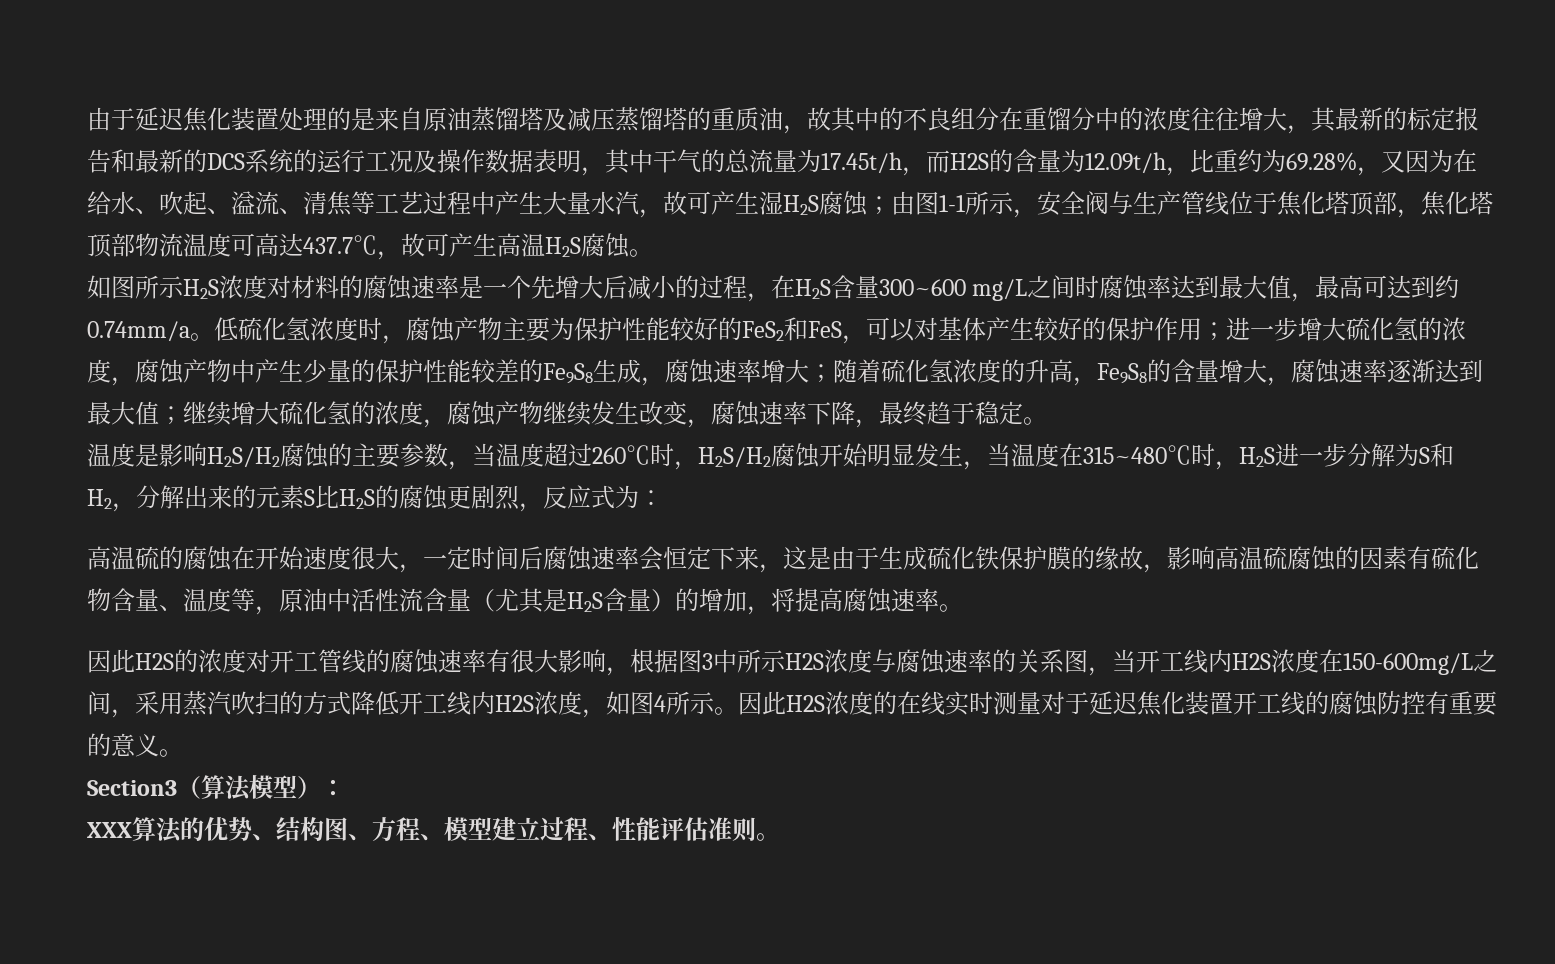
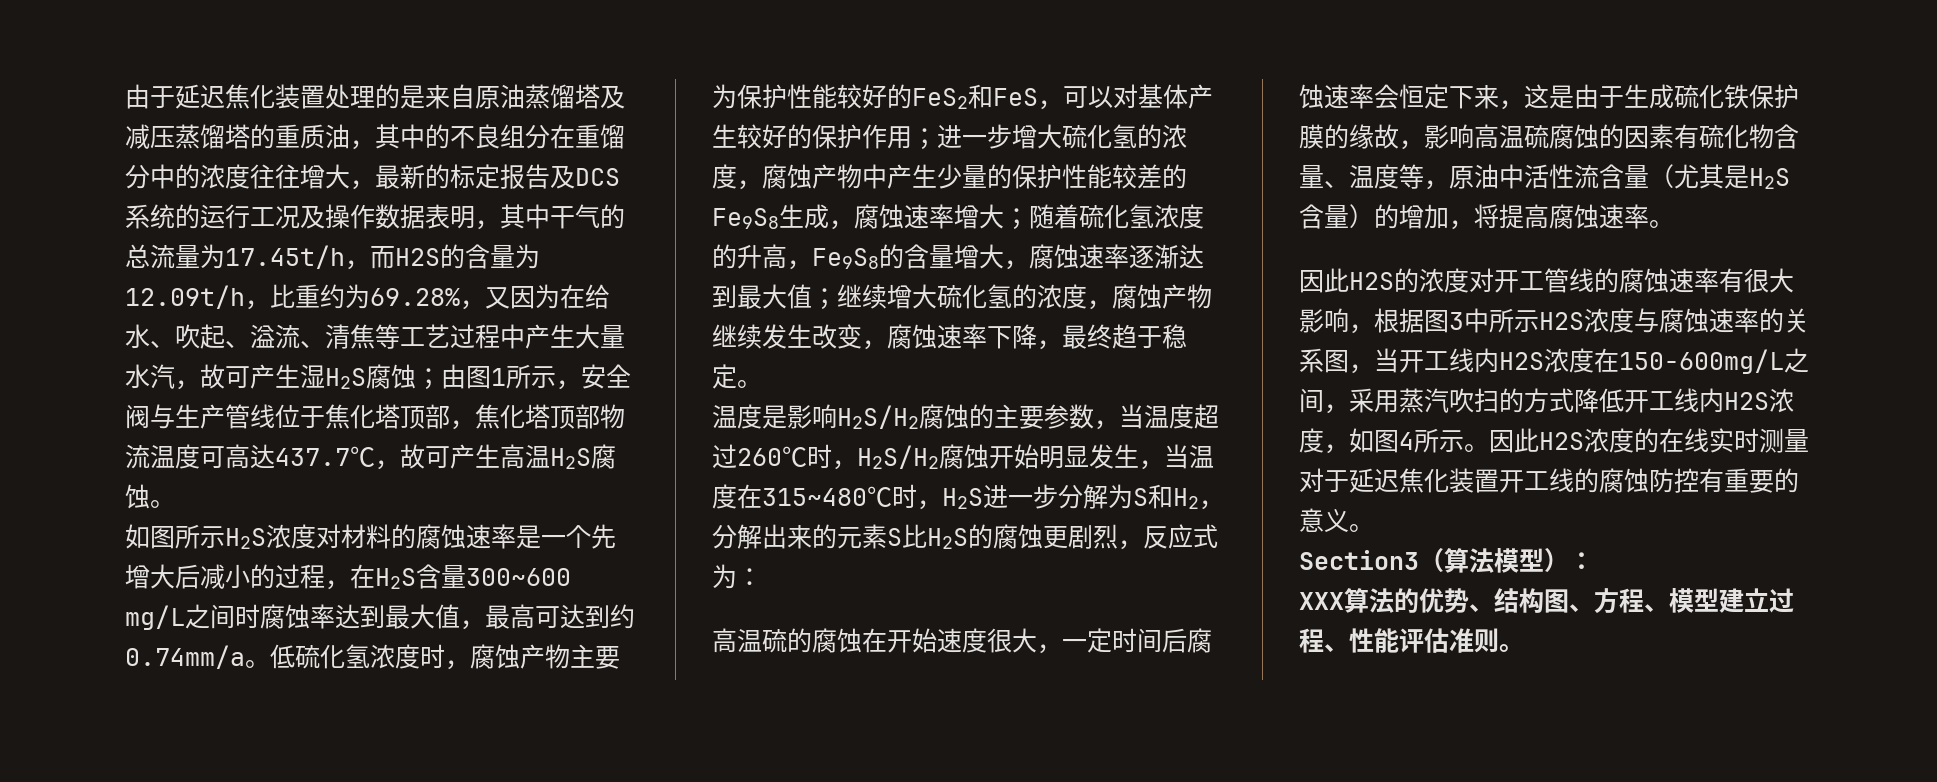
[807,107,831,131] 故 -> (375, 145) none
[1311,107,1336,132] 其 -> (375, 185) none
[111,149,207,173] 和最新的 -> [550,165,575,189] 及
[939,195,965,212] 1-1 -> [491,368,506,386] 1

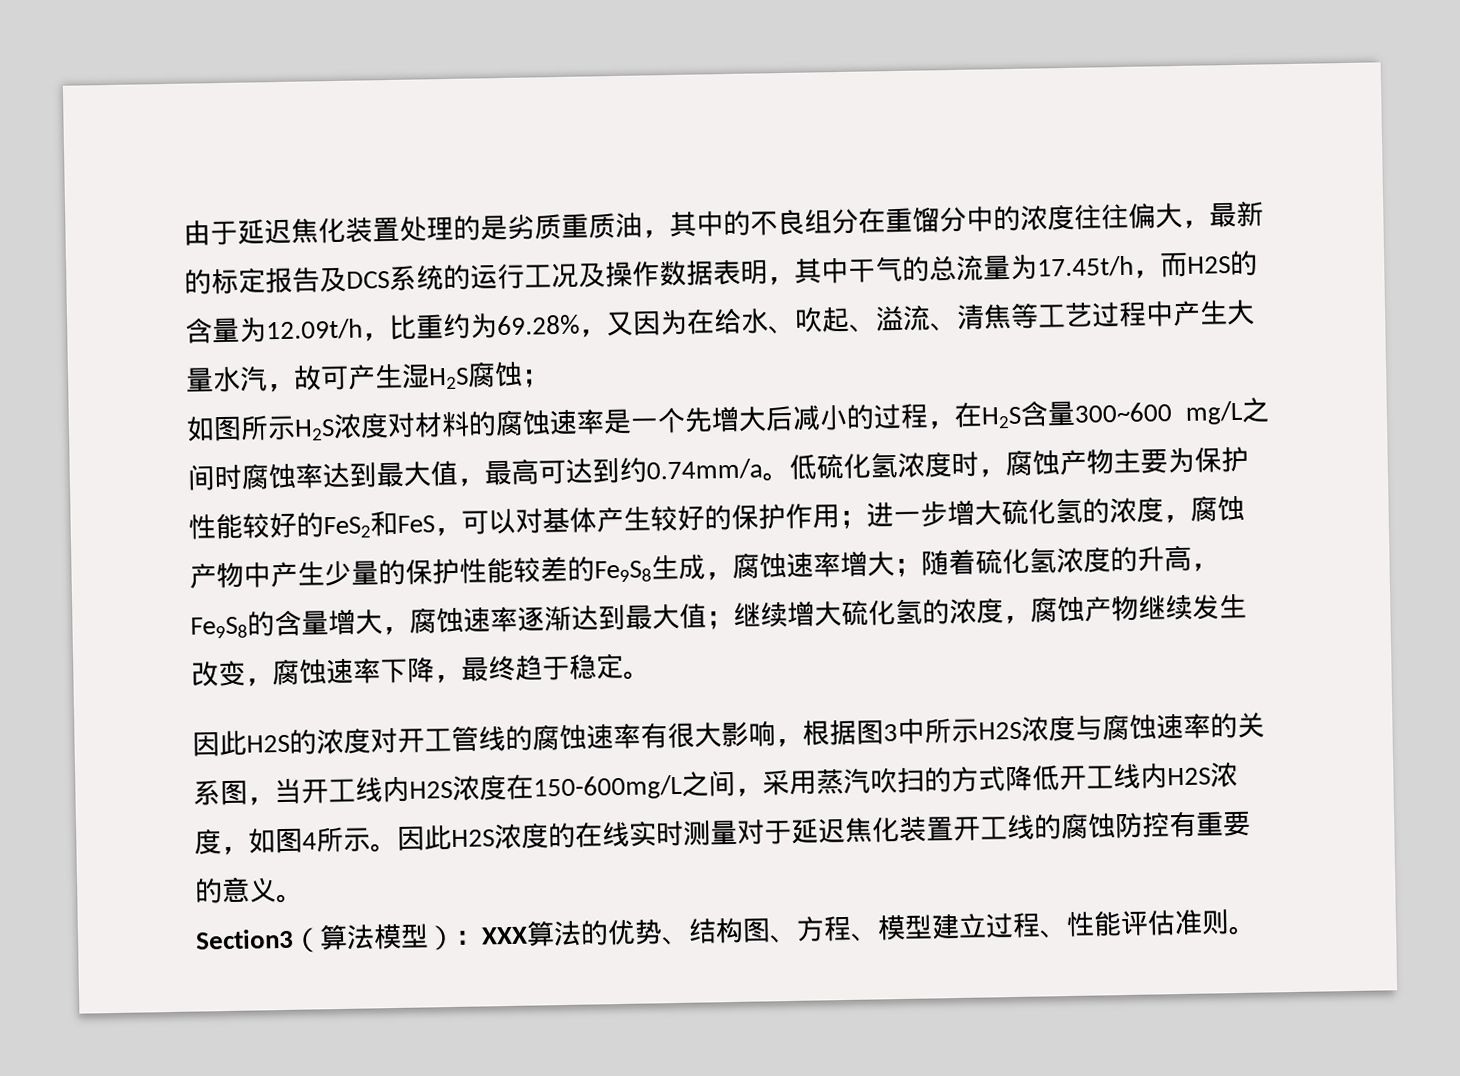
[425,84,625,109] [125,124,275,149] 来自原油蒸馏塔及减压蒸馏塔的 -> [507,213,562,240] 劣质
[300,164,325,189] 增 -> [1128,203,1156,229] 偏
[441,364,631,390] [125,404,625,430] [125,444,616,470] [125,484,175,509] 由图1所示，安全阀与生产管线位于焦化塔顶部，焦化塔顶部物流温度可高达437.7℃，故可产生高温H2S腐蚀。 -> (550, 378) none
[712,404,1219,430] [712,444,1214,470] [712,484,1224,510] [712,524,1218,550] [712,564,762,589] [712,628,1212,654] [1299,84,1799,110] [1299,124,1799,150] [1299,164,1790,190] [1299,204,1674,230] // 温度是影响H2S/H2腐蚀的主要参数，当温度超过260℃时，H2S/H2腐蚀开始明显发生，当温度在315~480℃时，H2S进一步分解为S和H2，分解出来的元素S比H2S的腐蚀更剧烈，反应式为： // 高温硫的腐蚀在开始速度很大，一定时间后腐蚀速率会恒定下来，这是由于生成硫化铁保护膜的缘故，影响高温硫腐蚀的因素有硫化物含量、温度等，原油中活性流含量（尤其是H2S含量）的增加，将提高腐蚀速率。 -> (651, 675) none
(1594, 561) // -> (483, 937) none

